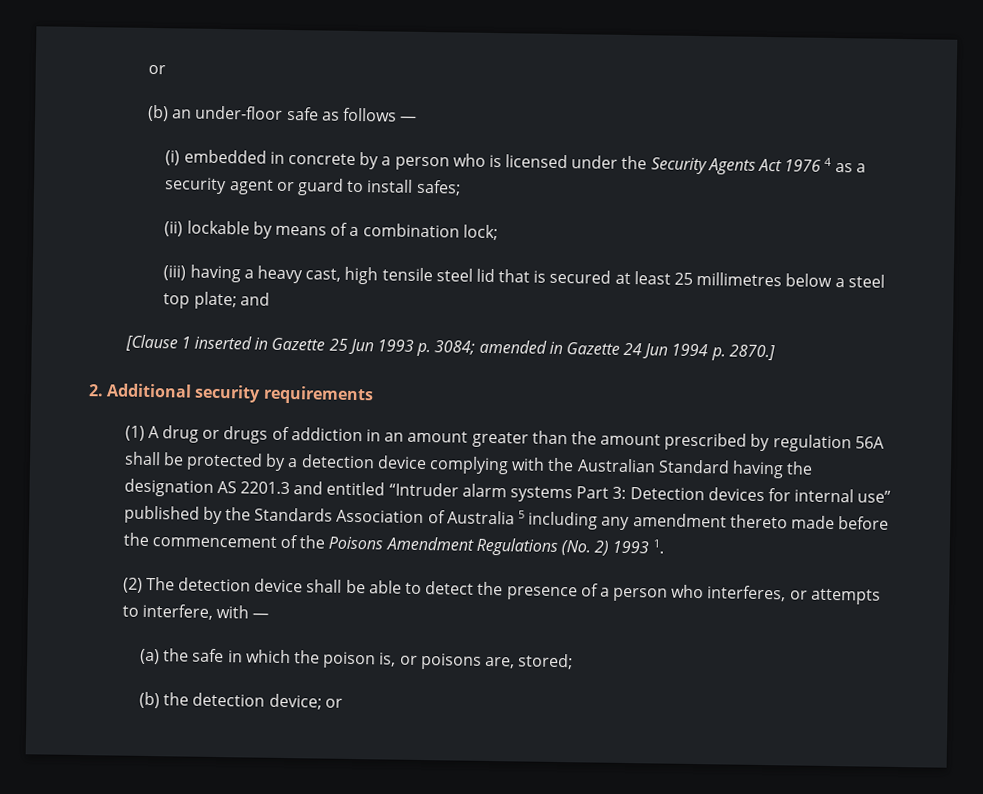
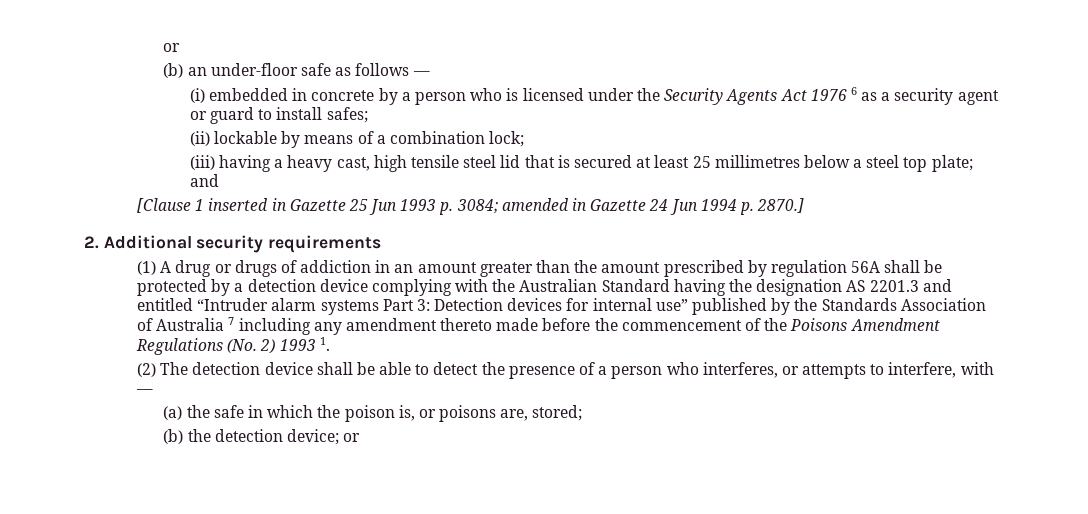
[824,157,833,166] 4 -> [850,87,857,95] 6
[517,510,525,519] 5 -> [228,317,235,325] 7

